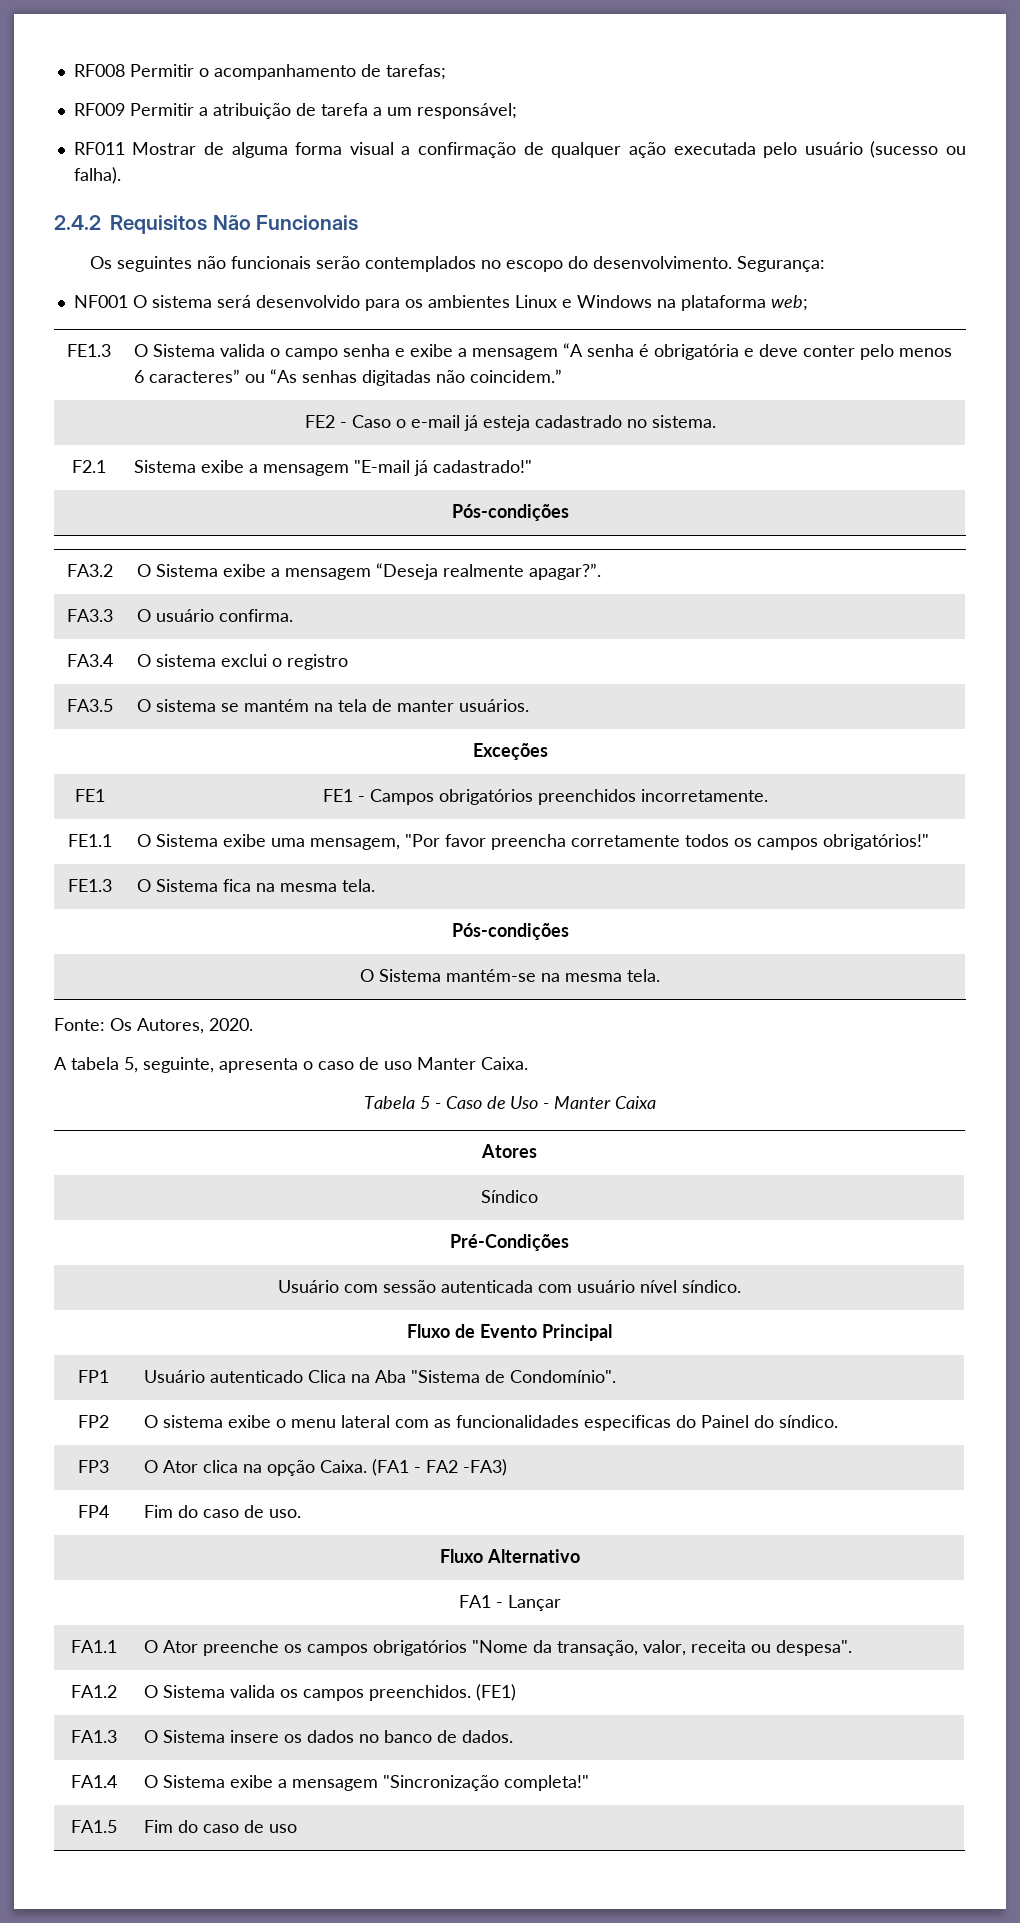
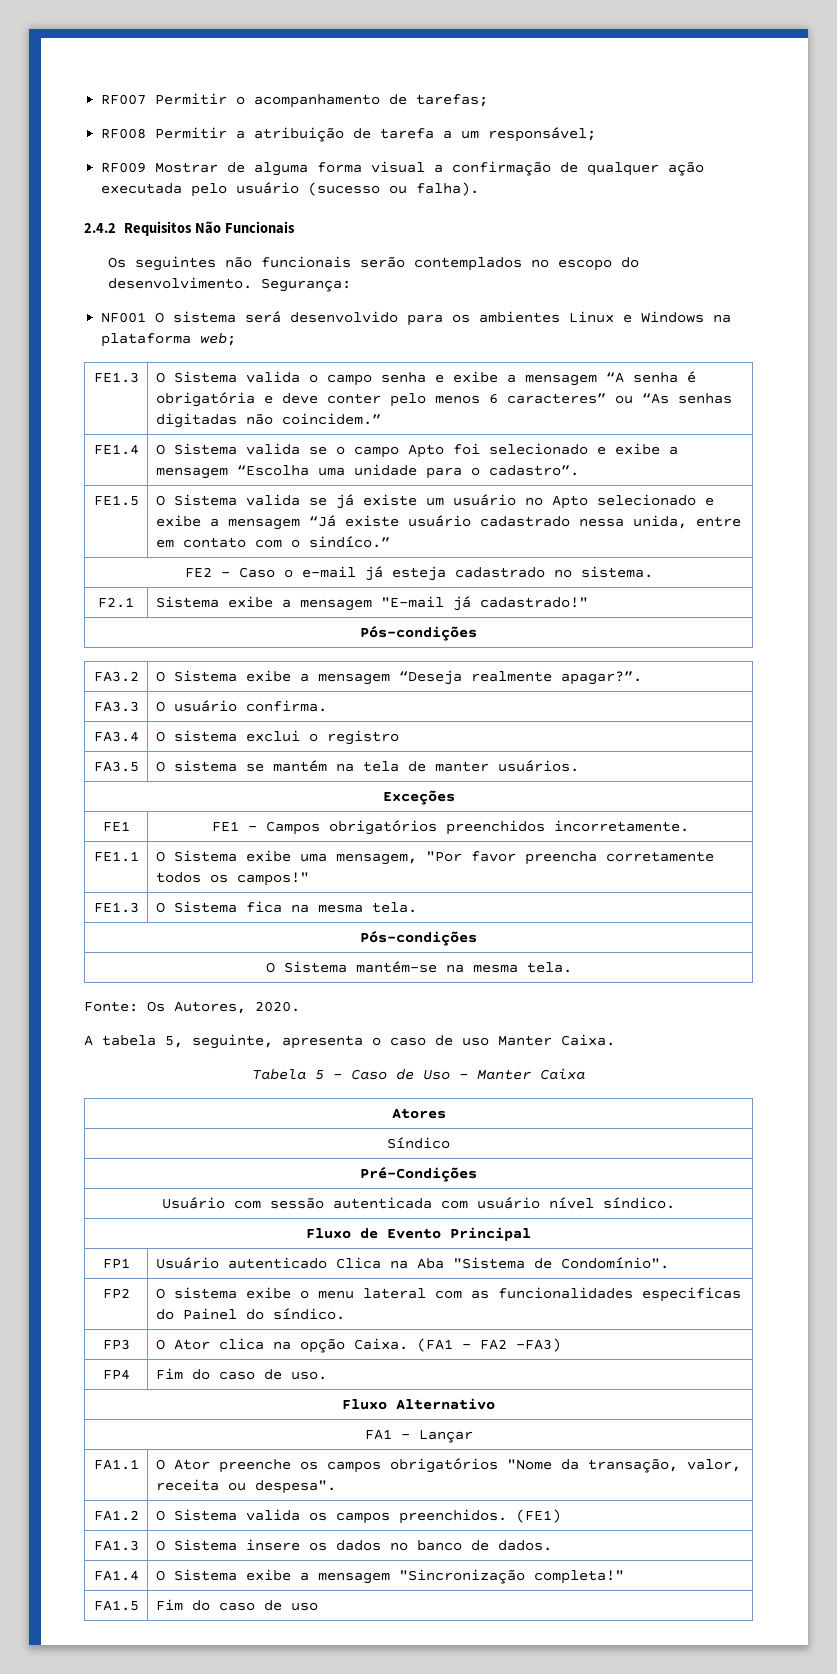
[73,64,125,77] RF008 -> [101,94,147,105] RF007
[73,103,125,116] RF009 -> [101,128,147,139] RF008
[73,142,125,155] RF011 -> [101,162,147,173] RF009
(562, 376) none -> [93,444,139,455] [155,443,678,458] [155,464,579,479] [93,495,139,506] [155,494,714,509] [155,515,741,530] [155,536,390,548] // FE1.4 | O Sistema valida se o campo Apto foi selecionado e exibe a mensagem “Escolha uma unidade para o cadastro”. // FE1.5 | O Sistema valida se já existe um usuário no Apto selecionado e exibe a mensagem “Já existe usuário cadastrado nessa unida, entre em contato com o sindíco.”
[756,834,929,850] campos obrigatórios!" -> [236,872,309,886] campos!"

